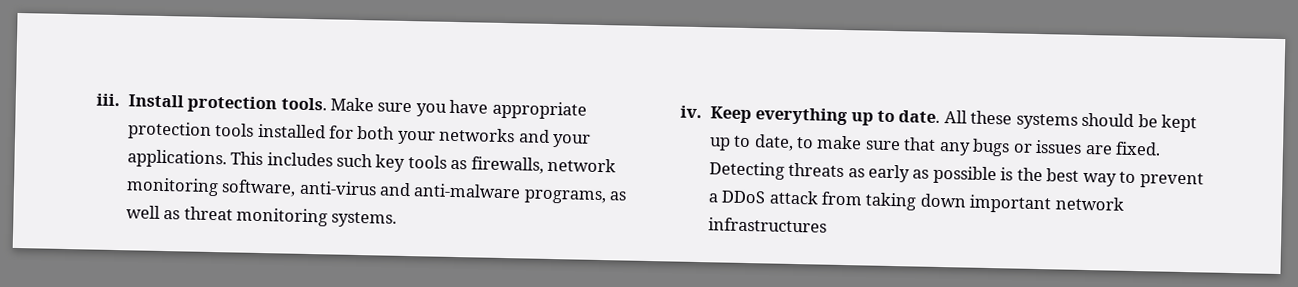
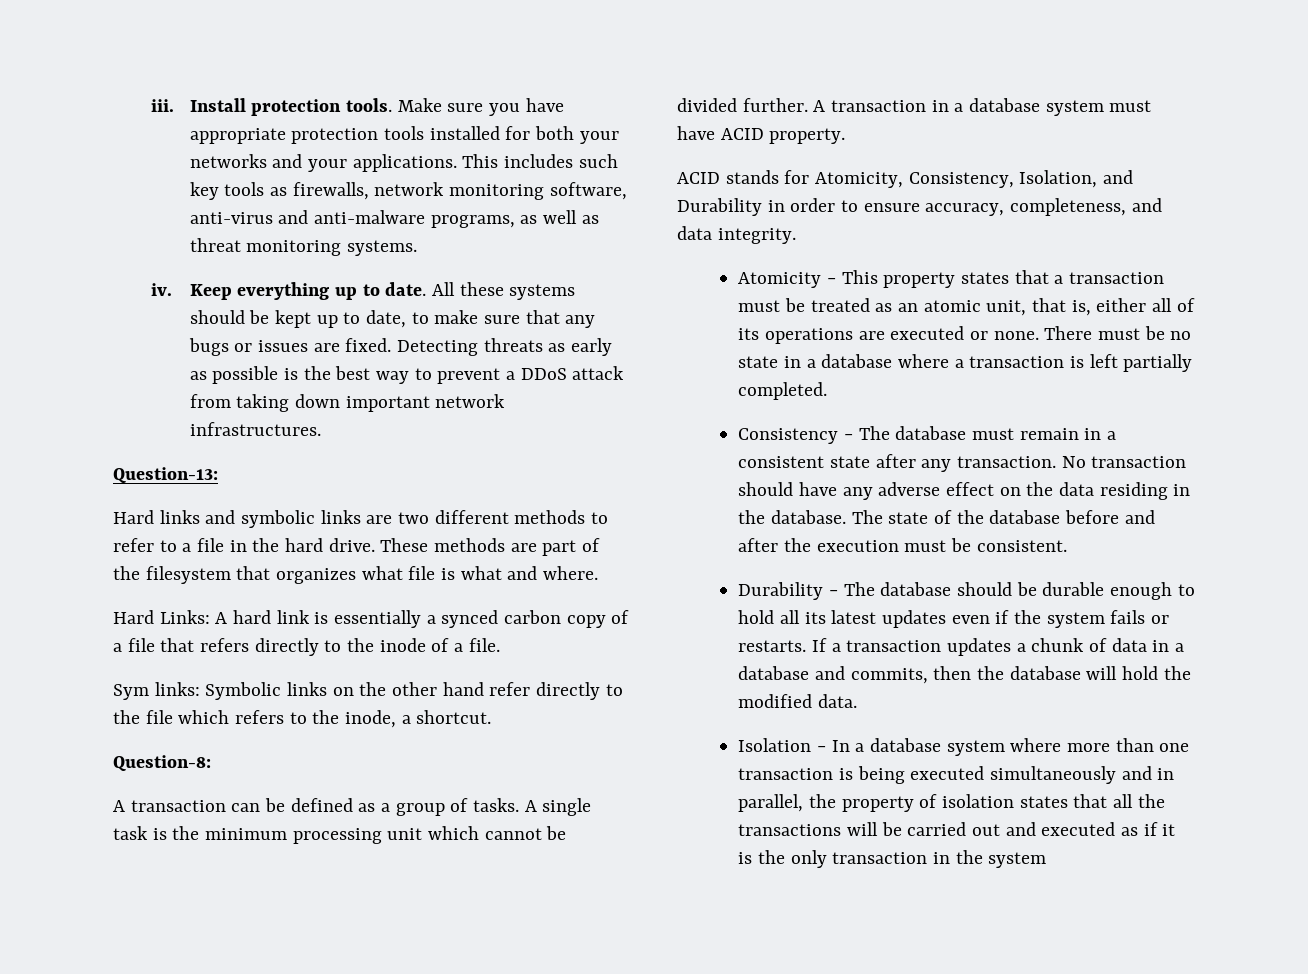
[707,217,827,233] infrastructures -> [189,422,321,436] [113,467,218,483] [113,510,609,528] [113,538,601,556] [113,566,599,584] [113,610,630,628] [113,638,500,656] [113,682,623,700] [113,710,492,728] [113,755,211,771] [113,798,592,816] [113,826,567,844] [677,98,1152,116] [677,126,846,144] [677,170,1134,188] [677,198,1162,216] [677,226,796,244] [738,270,1165,288] [738,298,1195,316] [738,326,1192,344] [738,354,1193,372] [738,382,828,400] [738,426,1117,444] [738,454,1187,472] [738,482,1191,500] [738,510,1155,524] [738,538,1067,552] [738,582,1195,600] [738,610,1170,628] [738,638,1185,656] [738,666,1191,684] [738,694,858,708] [738,738,1190,756] [738,766,1175,784] [738,794,1165,812] [738,822,1176,836] [738,850,1047,868] infrastructures. // Question-13: // Hard links and symbolic links are two different methods to refer to a file in the hard drive. These methods are part of the filesystem that organizes what file is what and where. // Hard Links: A hard link is essentially a synced carbon copy of a file that refers directly to the inode of a file. // Sym links: Symbolic links on the other hand refer directly to the file which refers to the inode, a shortcut. // Question-8: // A transaction can be defined as a group of tasks. A single task is the minimum processing unit which cannot be divided further. A transaction in a database system must have ACID property. // ACID stands for Atomicity, Consistency, Isolation, and Durability in order to ensure accuracy, completeness, and data integrity. // Atomicity − This property states that a transaction must be treated as an atomic unit, that is, either all of its operations are executed or none. There must be no state in a database where a transaction is left partially completed. // Consistency − The database must remain in a consistent state after any transaction. No transaction should have any adverse effect on the data residing in the database. The state of the database before and after the execution must be consistent. // Durability − The database should be durable enough to hold all its latest updates even if the system fails or restarts. If a transaction updates a chunk of data in a database and commits, then the database will hold the modified data. // Isolation − In a database system where more than one transaction is being executed simultaneously and in parallel, the property of isolation states that all the transactions will be carried out and executed as if it is the only transaction in the system

